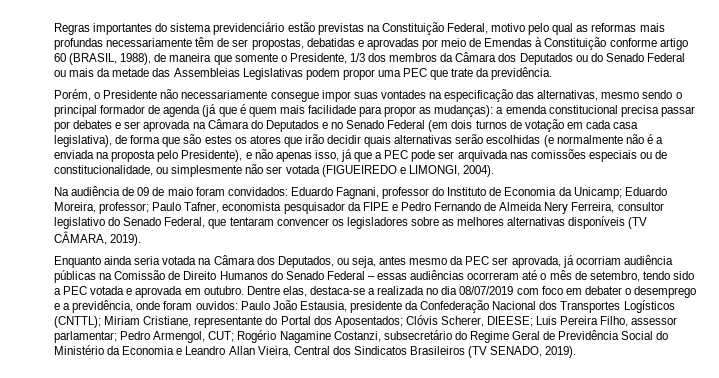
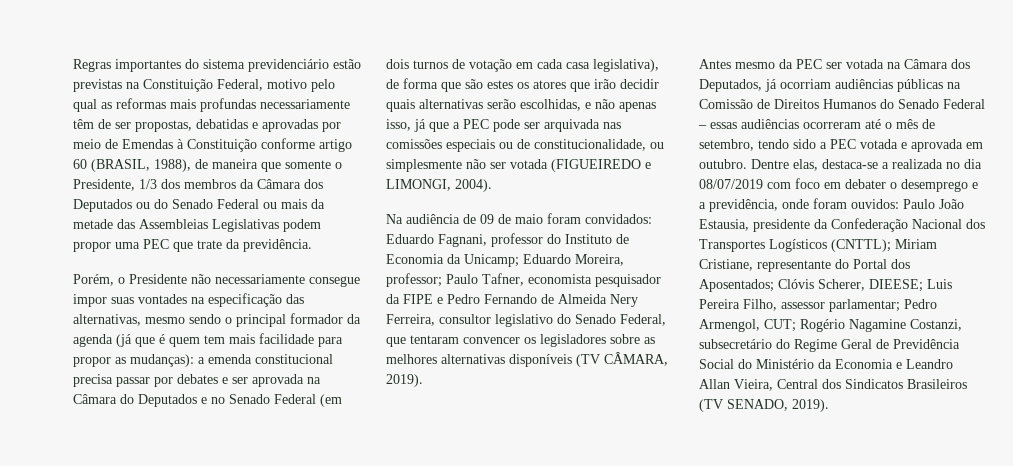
[148,105,161,114] de -> [347,314,361,324] da
(277, 112) none -> [204,335,225,344] tem
[486,134,663,147] [54,150,243,162] escolhidas (e normalmente não é a enviada na proposta pelo Presidente), -> [520,99,581,111] escolhidas,
[54,256,161,268] Enquanto ainda seria -> [699,59,842,69] Antes mesmo da PEC ser
[336,256,561,268] ou seja, antes mesmo da PEC ser aprovada, -> (762, 85) none
[623,255,673,265] audiência -> [835,79,893,89] audiências
[183,271,217,280] Direito -> [774,99,819,109] Direitos

